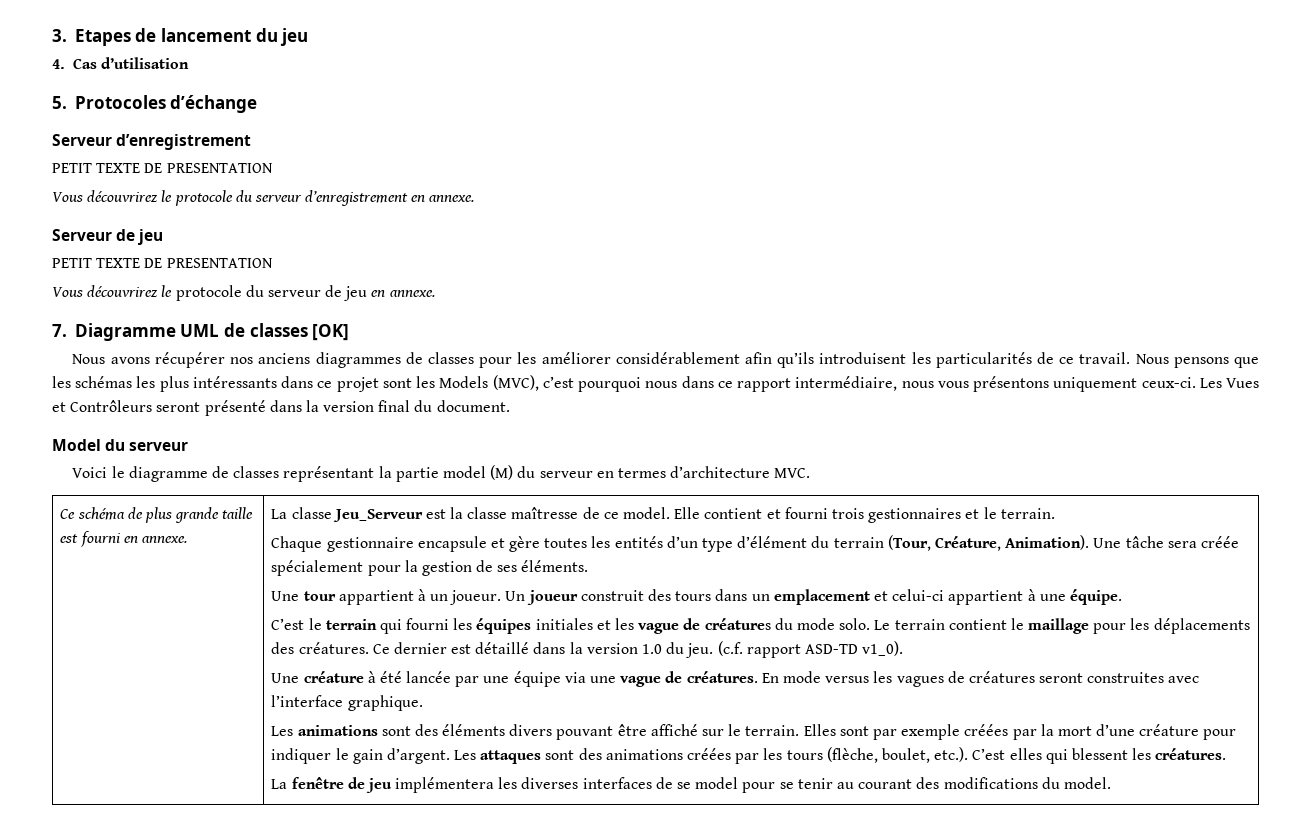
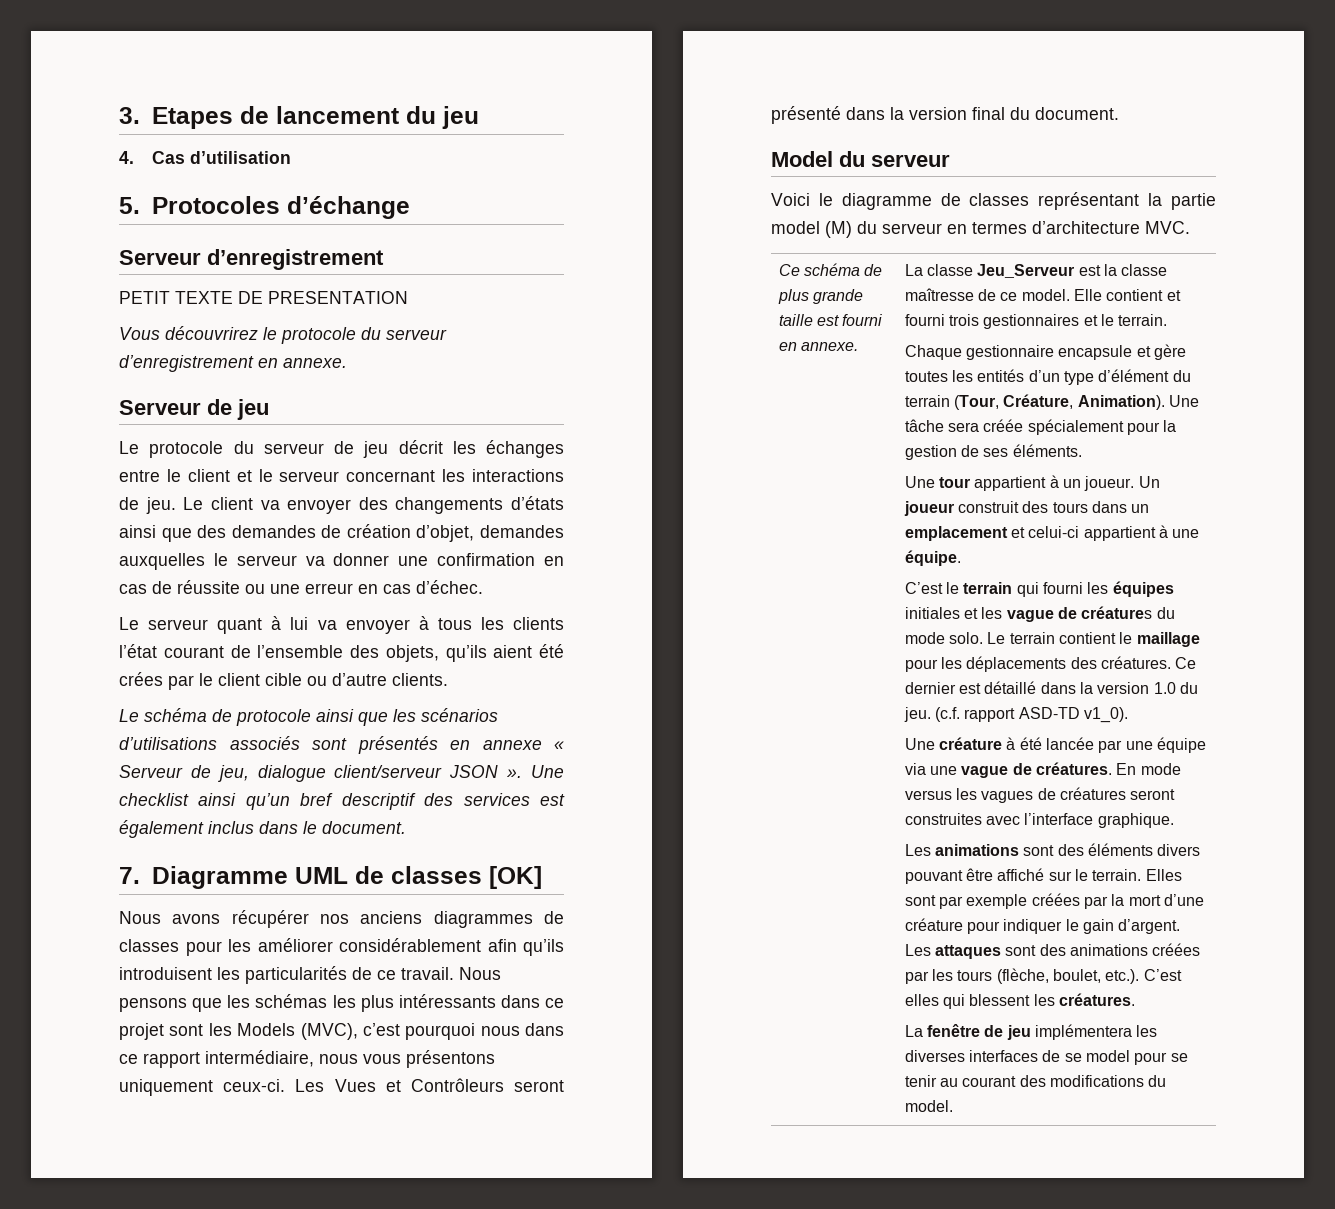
[52,258,273,268] [52,285,173,297] PETIT TEXTE DE PRESENTATION // Vous découvrirez le -> [119,441,139,454] Le
[371,290,435,297] en annexe. -> [398,440,564,458] [119,469,564,482] [119,496,564,514] [119,524,564,542] [119,553,564,570] [119,580,483,594] [119,616,564,634] [119,644,564,662] [119,672,448,690] [119,708,498,726] [119,736,564,754] [119,765,564,782] [119,793,565,810] [119,820,406,838] décrit les échanges entre le client et le serveur concernant les interactions de jeu. Le client va envoyer des changements d’états ainsi que des demandes de création d’objet, demandes auxquelles le serveur va donner une confirmation en cas de réussite ou une erreur en cas d’échec. // Le serveur quant à lui va envoyer à tous les clients l’état courant de l’ensemble des objets, qu’ils aient été crées par le client cible ou d’autre clients. // Le schéma de protocole ainsi que les scénarios d’utilisations associés sont présentés en annexe « Serveur de jeu, dialogue client/serveur JSON ». Une checklist ainsi qu’un bref descriptif des services est également inclus dans le document.

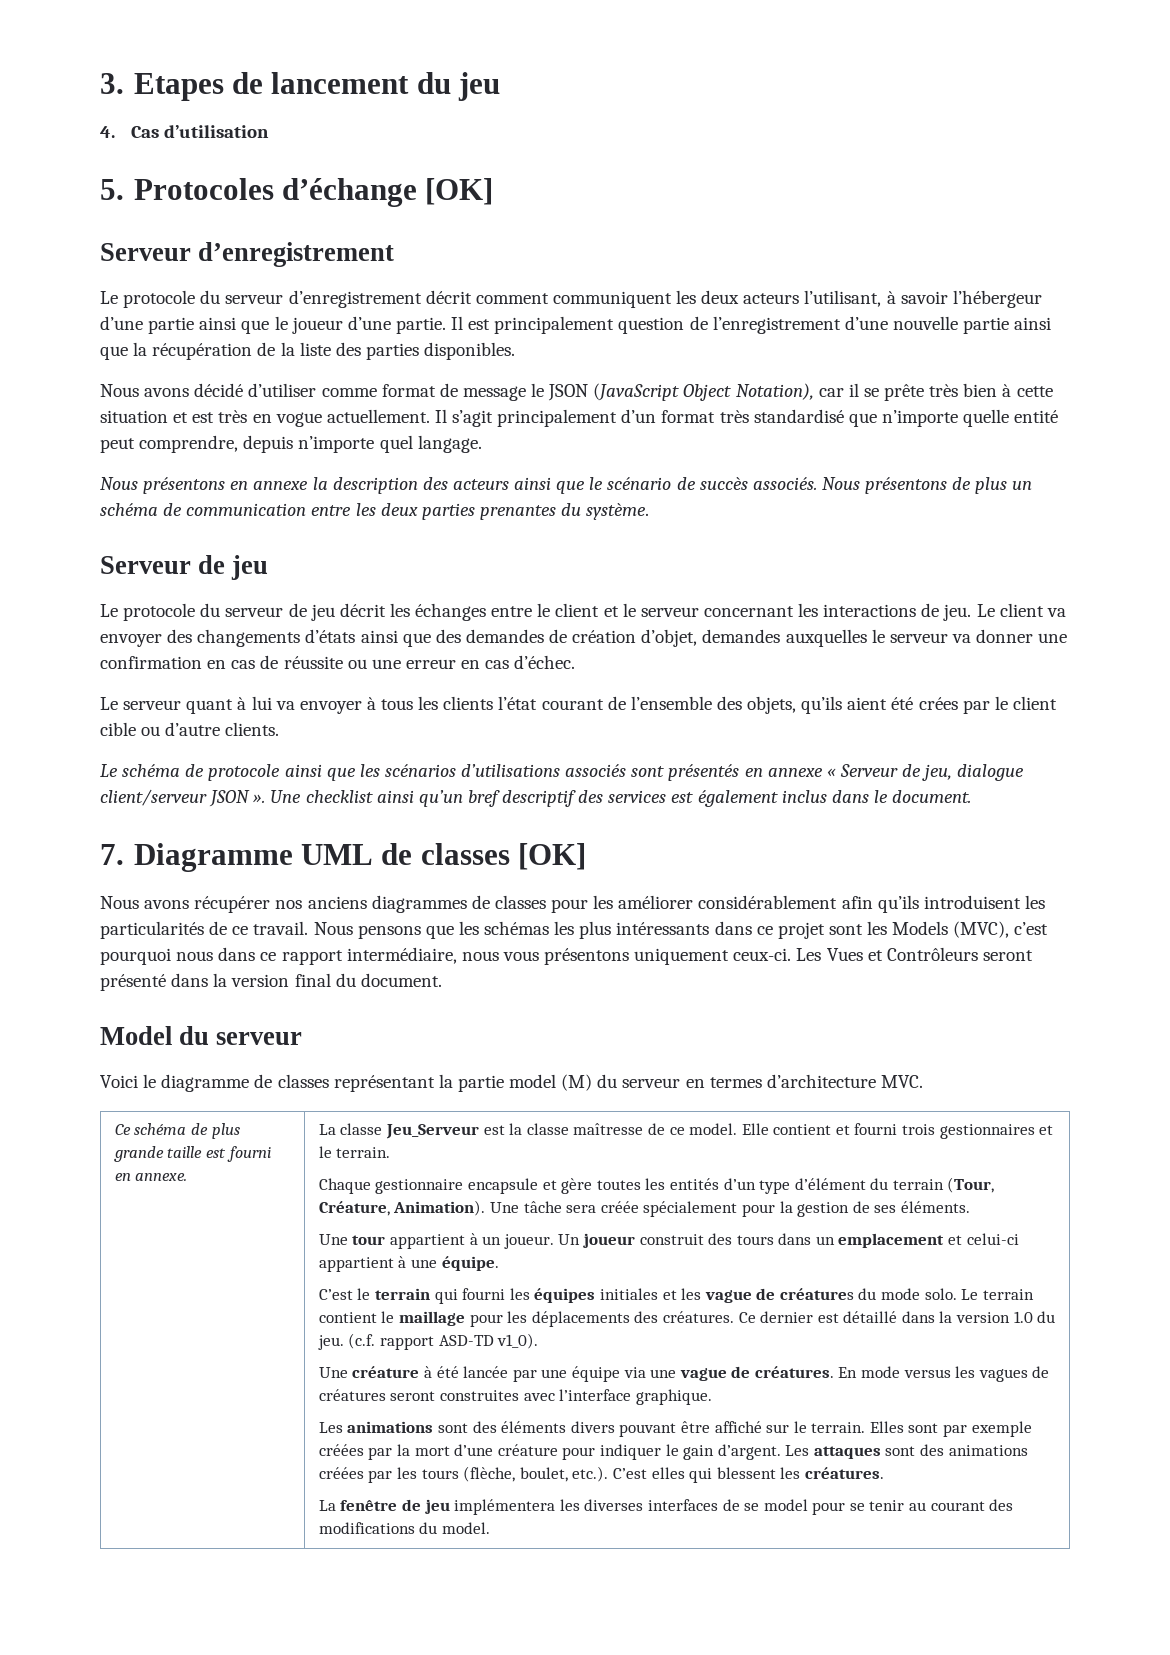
(410, 207) none -> [425,178,494,205] [OK]
[119,291,408,304] [119,326,447,344] [119,355,347,372] PETIT TEXTE DE PRESENTATION // Vous découvrirez le protocole du serveur d’enregistrement en annexe. -> [100,290,1042,308] [100,316,1052,334] [100,342,516,360] [100,383,1053,401] [100,409,1059,427] [100,435,482,453] [100,477,1033,494] [100,503,650,520] Le protocole du serveur d’enregistrement décrit comment communiquent les deux acteurs l’utilisant, à savoir l’hébergeur d’une partie ainsi que le joueur d’une partie. Il est principalement question de l’enregistrement d’une nouvelle partie ainsi que la récupération de la liste des parties disponibles. // Nous avons décidé d’utiliser comme format de message le JSON (JavaScript Object Notation), car il se prête très bien à cette situation et est très en vogue actuellement. Il s’agit principalement d’un format très standardisé que n’importe quelle entité peut comprendre, depuis n’importe quel langage. // Nous présentons en annexe la description des acteurs ainsi que le scénario de succès associés. Nous présentons de plus un schéma de communication entre les deux parties prenantes du système.

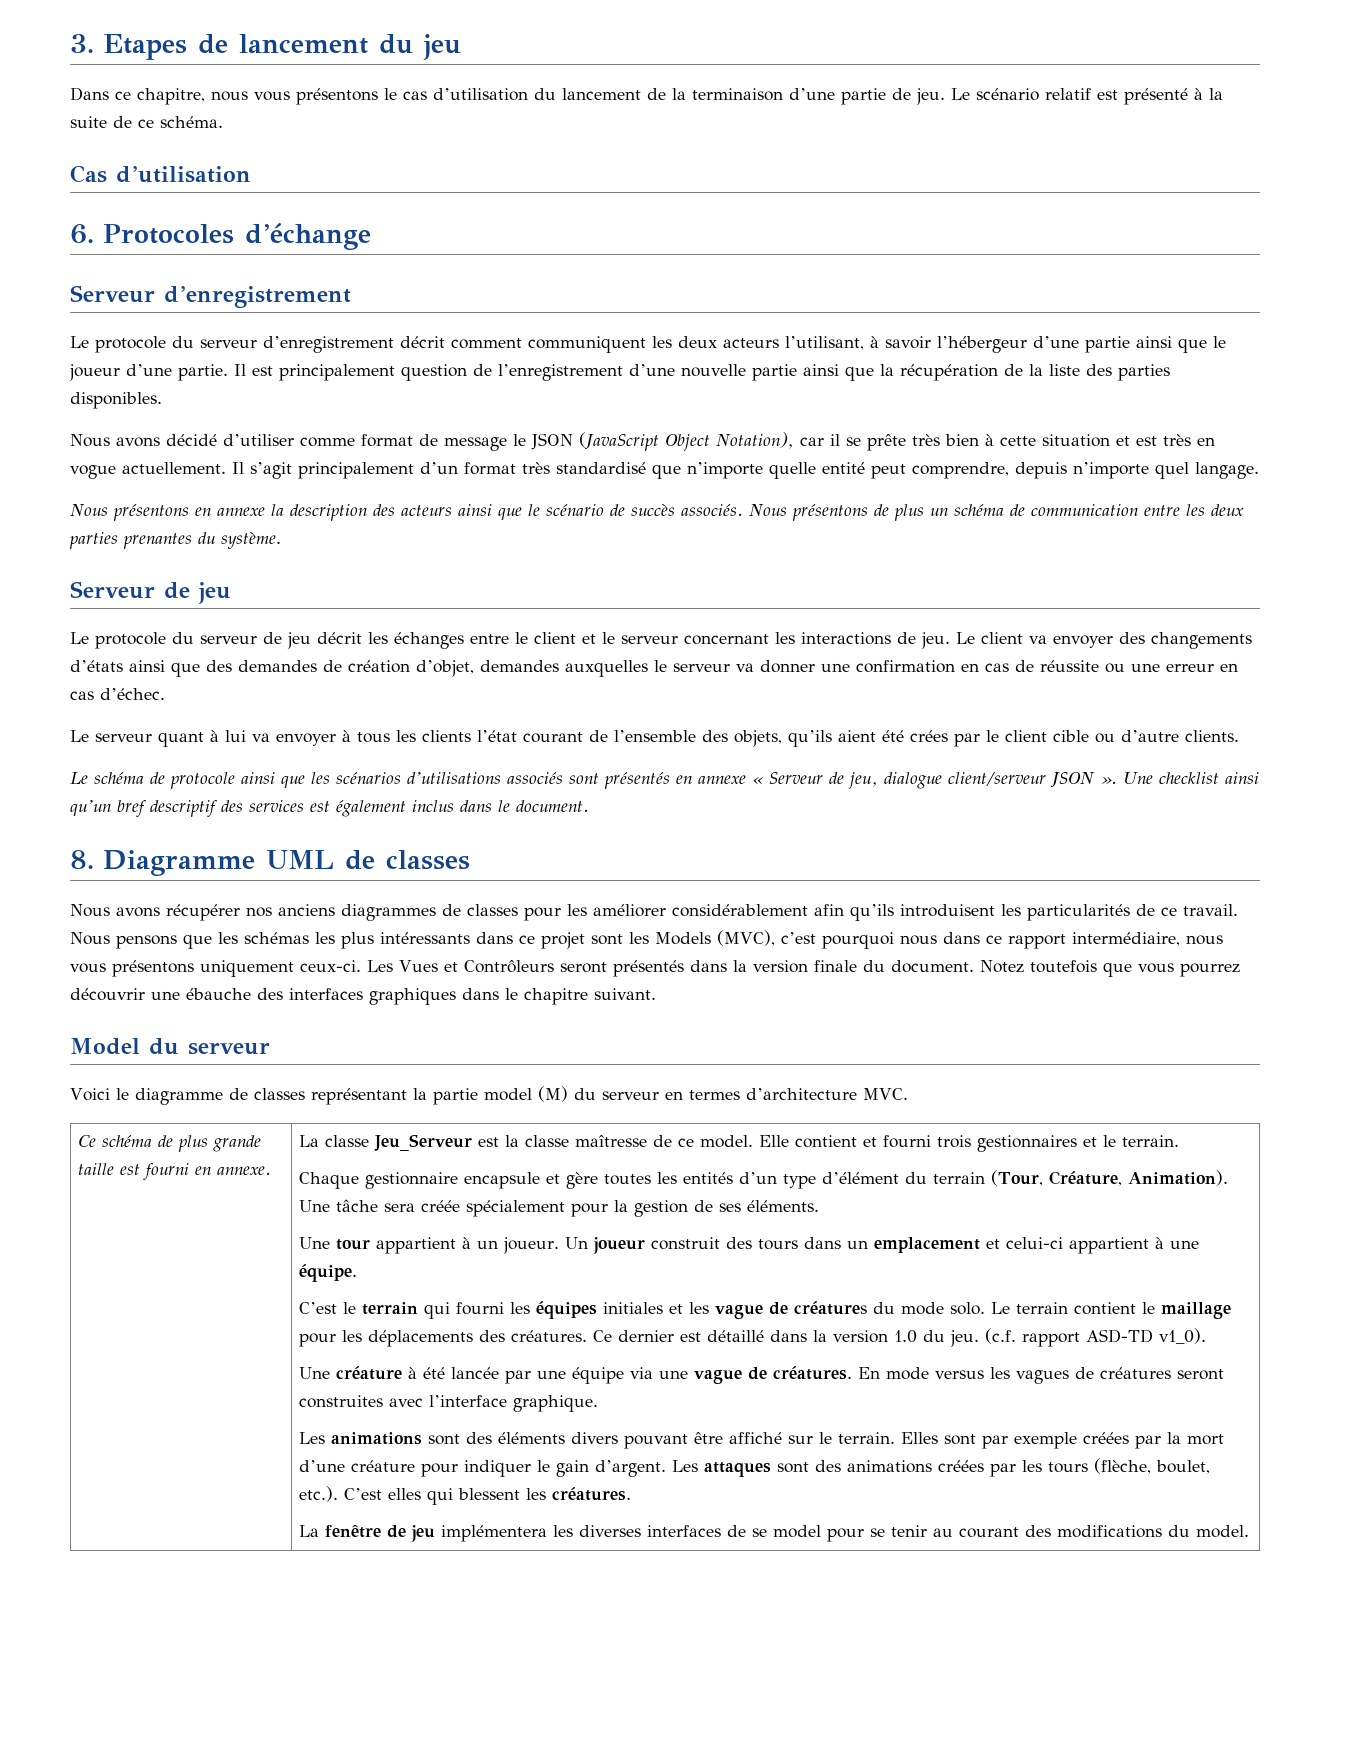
[100,126,115,138] 4. -> [70,87,1223,105] [70,116,223,128] Dans ce chapitre, nous vous présentons le cas d’utilisation du lancement de la terminaison d’une partie de jeu. Le scénario relatif est présenté à la suite de ce schéma. //
[100,179,124,200] 5. -> [70,224,94,244] 6.
[425,178,494,205] [OK] -> (371, 236) none
[100,844,124,865] 7. -> [70,850,94,869] 8.
[517,843,586,870] [OK] -> (470, 860) none
[100,973,331,991] présenté dans la version final -> [612,960,857,977] présentés dans la version finale
(442, 980) none -> [979,960,1240,977] [70,988,656,1005] Notez toutefois que vous pourrez découvrir une ébauche des interfaces graphiques dans le chapitre suivant.

